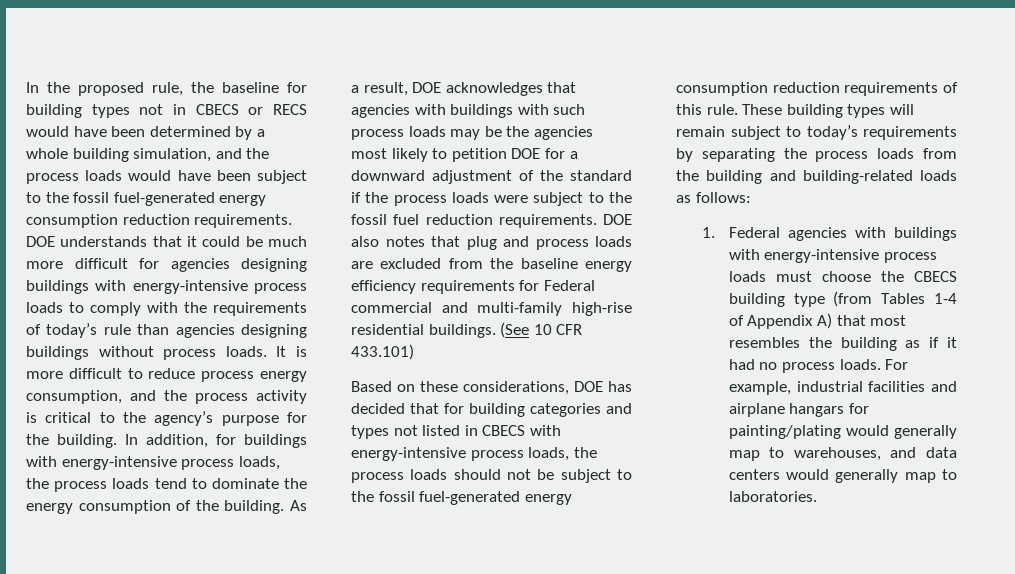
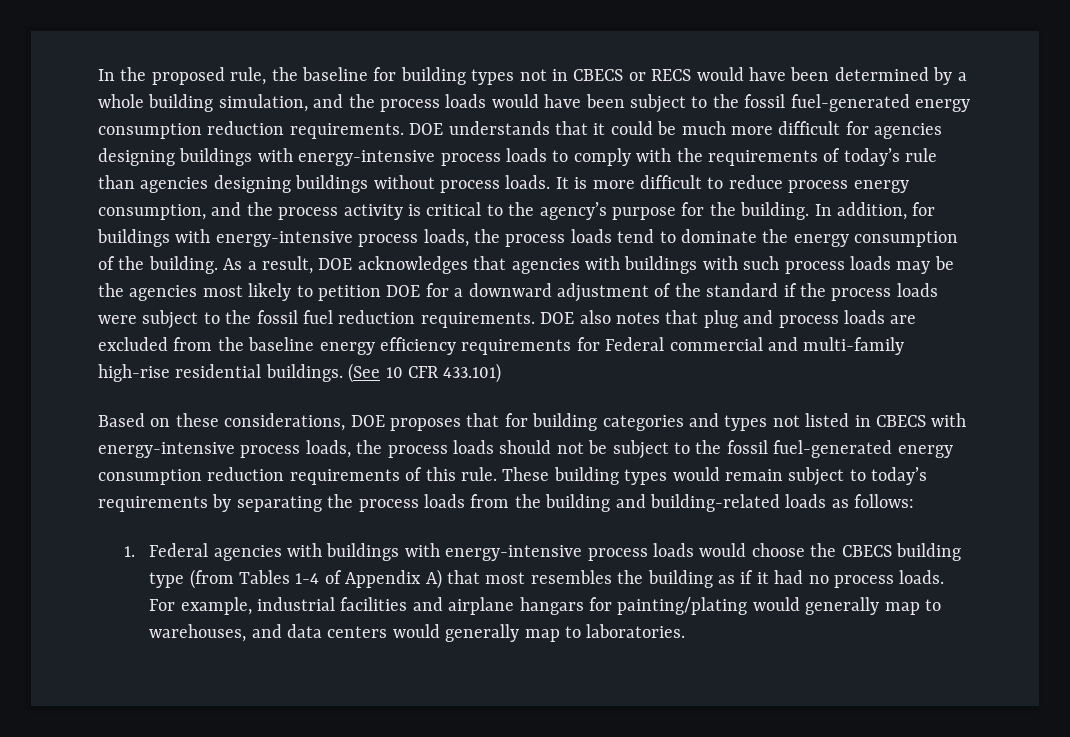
[608,381,632,392] [351,403,405,414] has decided -> [390,418,461,431] proposes
[889,104,914,115] will -> [672,467,720,481] would
[775,271,812,282] must -> [699,543,747,557] would

